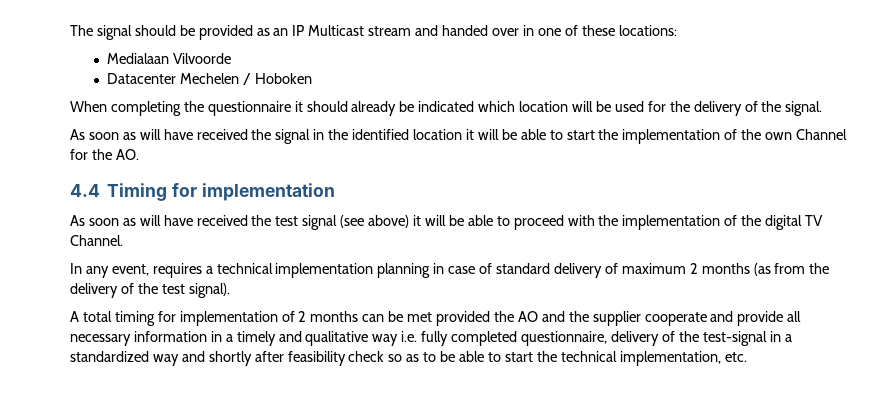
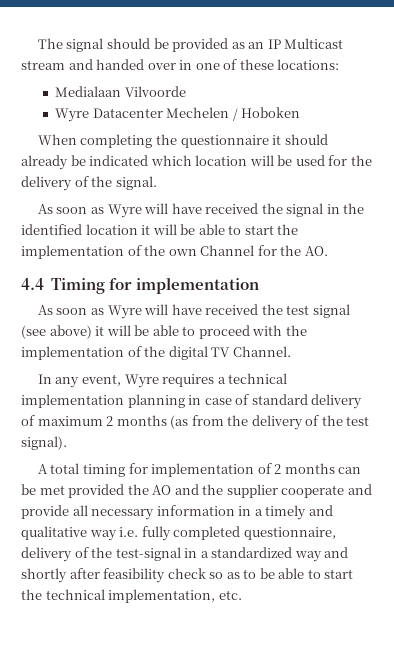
(232, 58) none -> [54,108,89,122] Wyre
(136, 136) none -> [107,204,142,218] Wyre
(136, 222) none -> [107,305,142,319] Wyre
(149, 270) none -> [124,374,159,388] Wyre

